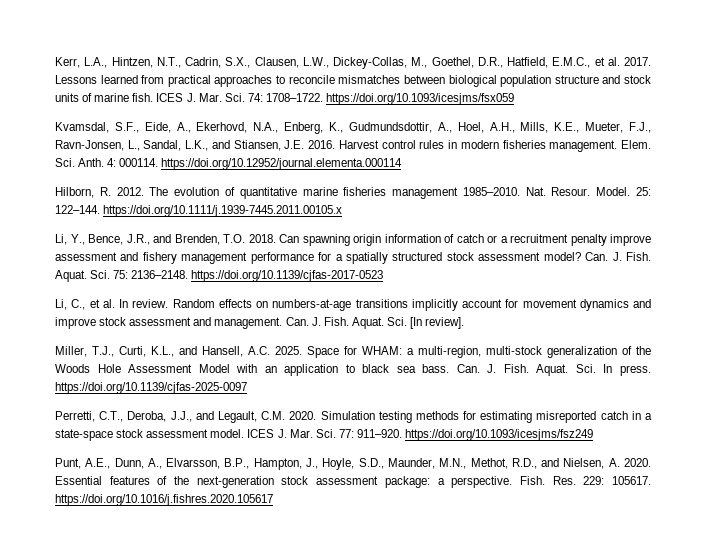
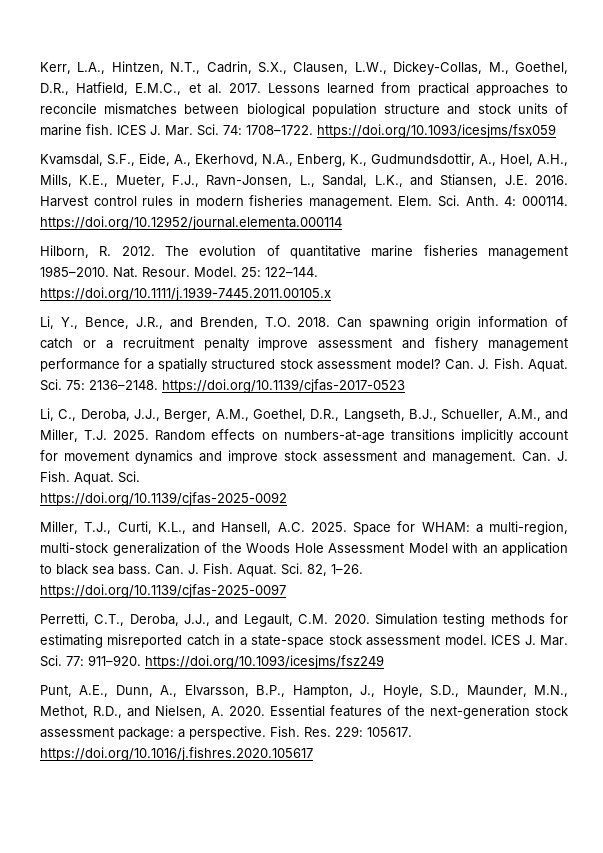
[89,299,169,308] et al. In review. -> [80,409,568,422] [40,429,150,442] Deroba, J.J., Berger, A.M., Goethel, D.R., Langseth, B.J., Schueller, A.M., and Miller, T.J. 2025.
[410,317,465,329] [In review]. -> [40,492,287,506] // https://doi.org/10.1139/cjfas-2025-0092
[603,364,651,376] In press. -> [307,564,363,576] 82, 1–26.

